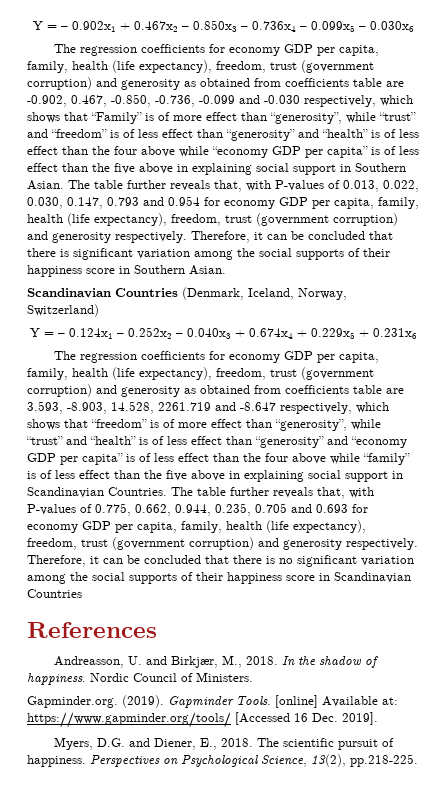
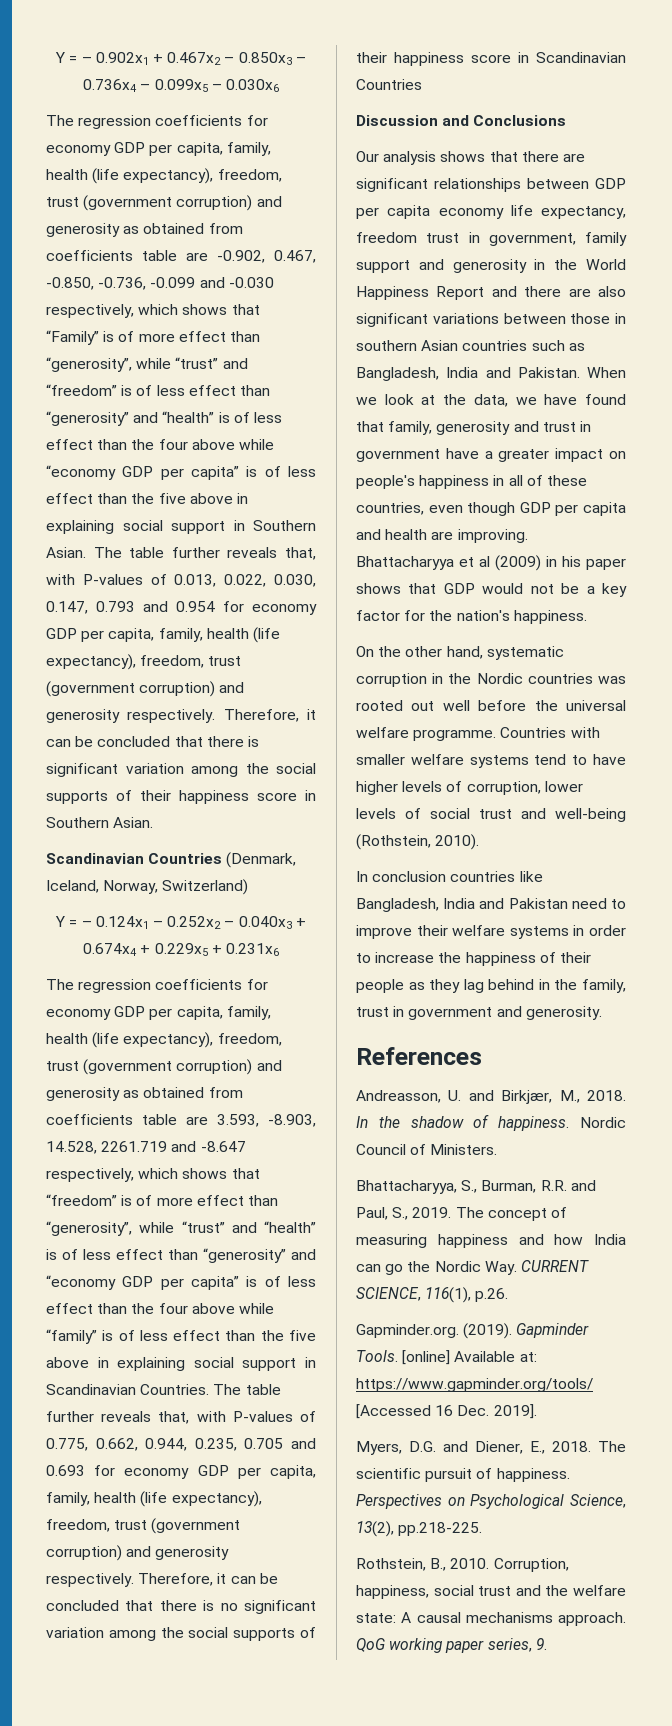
(82, 593) none -> [356,115,567,126] [356,151,585,165] [356,178,626,192] [356,205,626,219] [356,232,627,246] [356,259,626,273] [356,286,626,300] [356,313,626,327] [356,340,585,351] [356,367,626,381] [356,394,626,407] [356,421,591,435] [356,448,626,462] [356,475,587,489] [356,502,626,516] [356,529,528,543] [356,555,626,571] [356,583,627,597] [356,610,587,624] [356,646,564,660] [356,673,626,687] [356,700,626,711] [356,727,600,741] [356,754,626,768] [356,781,583,795] [356,808,626,822] [356,834,480,850] [356,871,543,882] [356,898,626,912] [356,925,626,939] [356,952,591,966] [356,979,626,993] [356,1006,602,1020] // Discussion and Conclusions // Our analysis shows that there are significant relationships between GDP per capita economy life expectancy, freedom trust in government, family support and generosity in the World Happiness Report and there are also significant variations between those in southern Asian countries such as Bangladesh, India and Pakistan. When we look at the data, we have found that family, generosity and trust in government have a greater impact on people's happiness in all of these countries, even though GDP per capita and health are improving. Bhattacharyya et al (2009) in his paper shows that GDP would not be a key factor for the nation's happiness. // On the other hand, systematic corruption in the Nordic countries was rooted out well before the universal welfare programme. Countries with smaller welfare systems tend to have higher levels of corruption, lower levels of social trust and well-being (Rothstein, 2010). // In conclusion countries like Bangladesh, India and Pakistan need to improve their welfare systems in order to increase the happiness of their people as they lag behind in the family, trust in government and generosity.
(253, 677) none -> [356,1180,596,1194] [356,1207,567,1221] [356,1234,626,1248] [356,1260,589,1275] [356,1287,509,1303] // Bhattacharyya, S., Burman, R.R. and Paul, S., 2019. The concept of measuring happiness and how India can go the Nordic Way. CURRENT SCIENCE, 116(1), p.26.
(418, 760) none -> [356,1558,569,1572] [356,1585,626,1599] [356,1612,626,1626] [356,1638,547,1653] // Rothstein, B., 2010. Corruption, happiness, social trust and the welfare state: A causal mechanisms approach. QoG working paper series, 9.

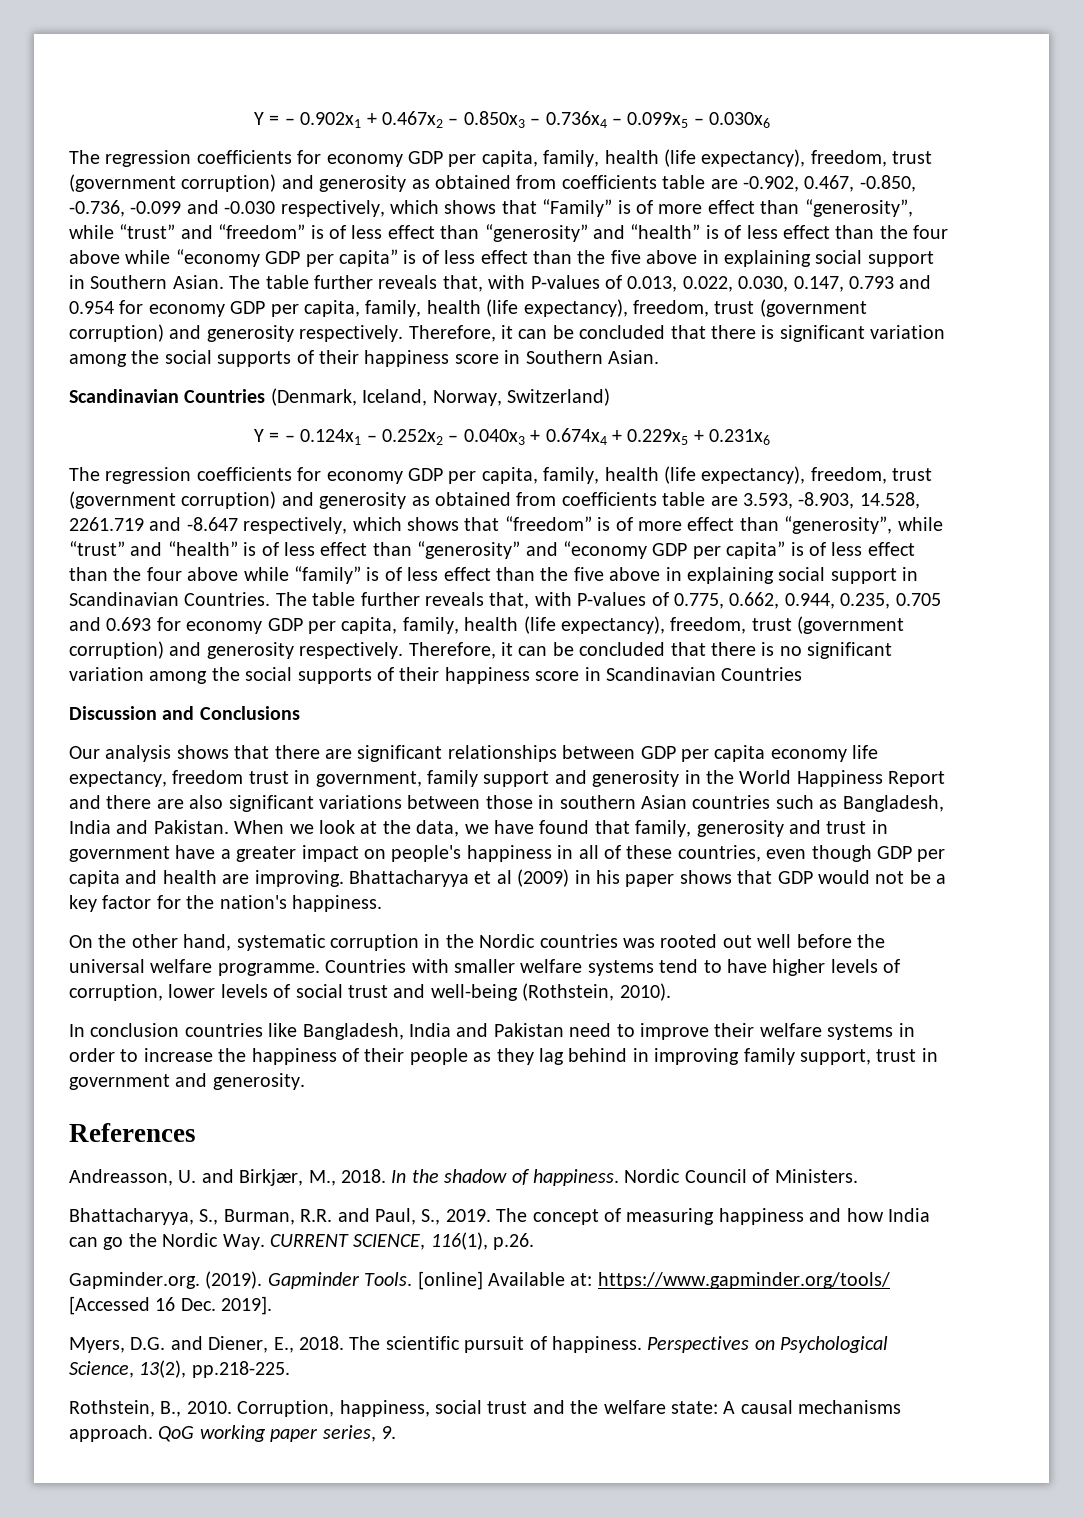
[554,979,626,993] the family, -> [654,1048,871,1065] improving family support,

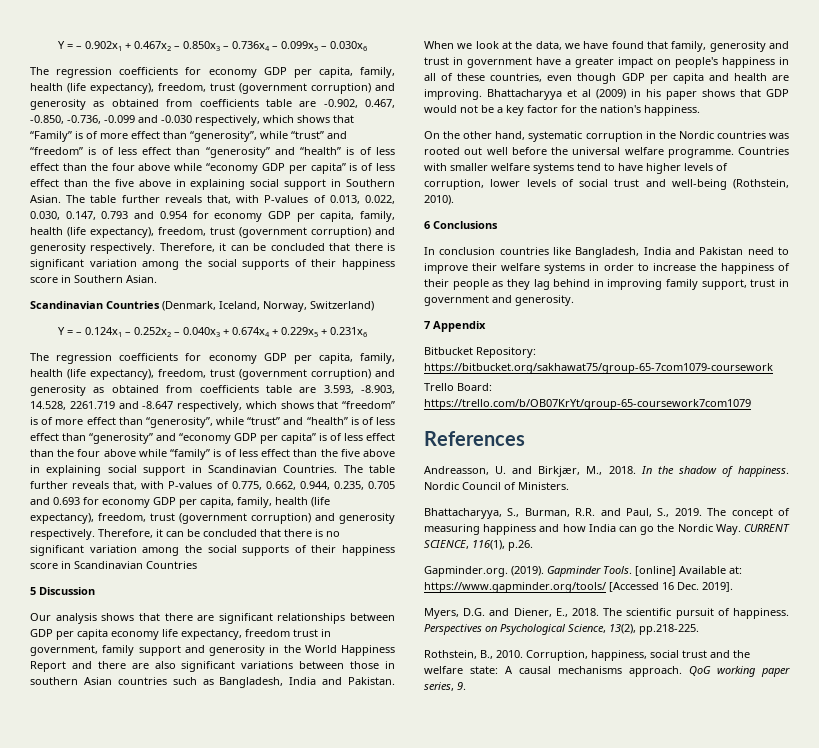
(803, 674) none -> [30,587,36,595] 5
[162,706,300,720] and Conclusions -> (95, 591) none
(671, 992) none -> [424,221,498,229] // 6 Conclusions
(305, 1081) none -> [424,321,486,332] [424,347,536,358] [424,363,773,374] [424,383,492,391] [424,399,751,410] // 7 Appendix // Bitbucket Repository: https://bitbucket.org/sakhawat75/group-65-7com1079-coursework // Trello Board: https://trello.com/b/OB07KrYt/group-65-coursework7com1079

